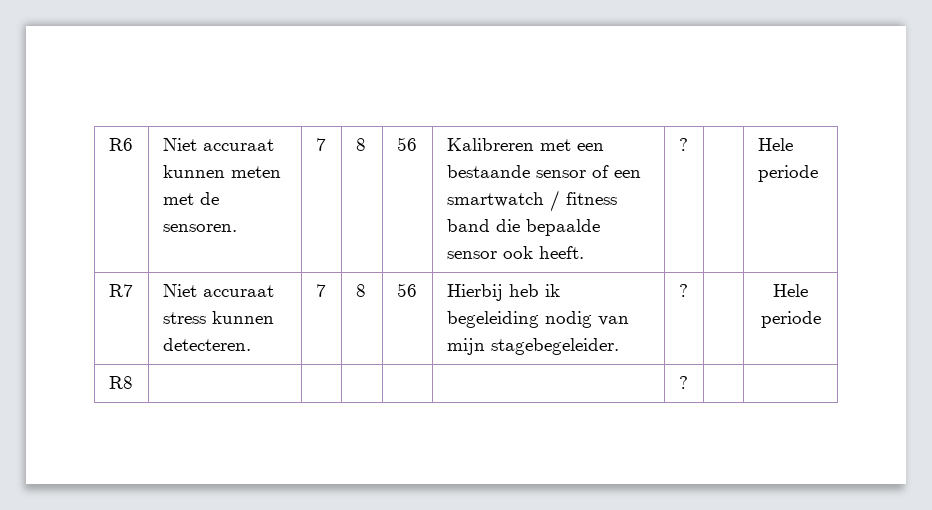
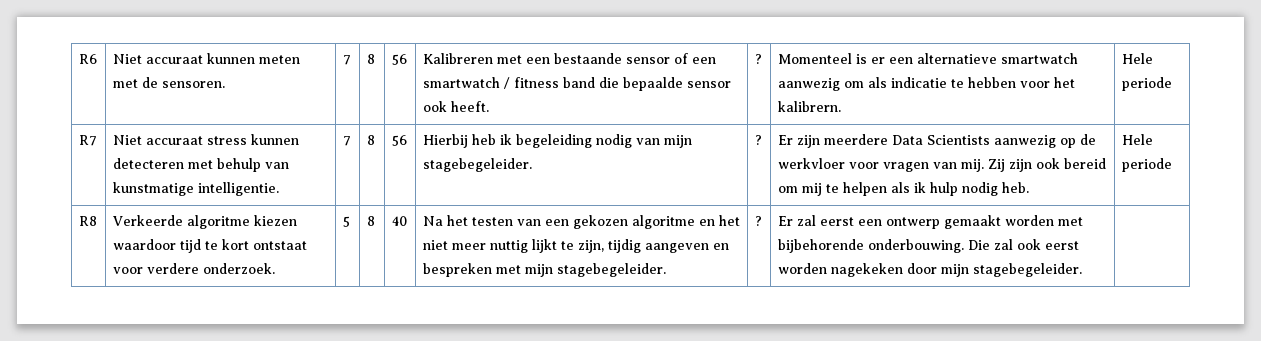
(688, 144) none -> [777,53,1078,64] [777,77,1075,91] [777,101,841,112] Momenteel is er een alternatieve smartwatch aanwezig om als indicatie te hebben voor het kalibrern.
[162,338,251,351] detecteren. -> [112,158,289,172] [112,182,279,196] detecteren met behulp van kunstmatige intelligentie.
[773,284,808,297] [760,311,821,328] [108,376,133,389] [678,376,688,389] | Hele periode // R8 | | | | | | ? | -> [777,134,1096,148] [777,158,1106,172] [777,182,1029,196] [1121,134,1153,145] [1121,158,1172,172] [78,216,97,226] [112,215,297,229] [112,239,307,253] [112,263,275,274] [342,216,350,227] [366,216,375,226] [391,216,407,226] [422,215,740,229] [422,239,729,253] [422,263,666,277] [754,216,762,226] [777,215,1083,229] [777,239,1079,253] [777,263,1082,277] Er zijn meerdere Data Scientists aanwezig op de werkvloer voor vragen van mij. Zij zijn ook bereid om mij te helpen als ik hulp nodig heb. | Hele periode // R8 | Verkeerde algoritme kiezen waardoor tijd te kort ontstaat voor verdere onderzoek. | 5 | 8 | 40 | Na het testen van een gekozen algoritme en het niet meer nuttig lijkt te zijn, tijdig aangeven en bespreken met mijn stagebegeleider. | ? | Er zal eerst een ontwerp gemaakt worden met bijbehorende onderbouwing. Die zal ook eerst worden nagekeken door mijn stagebegeleider.

